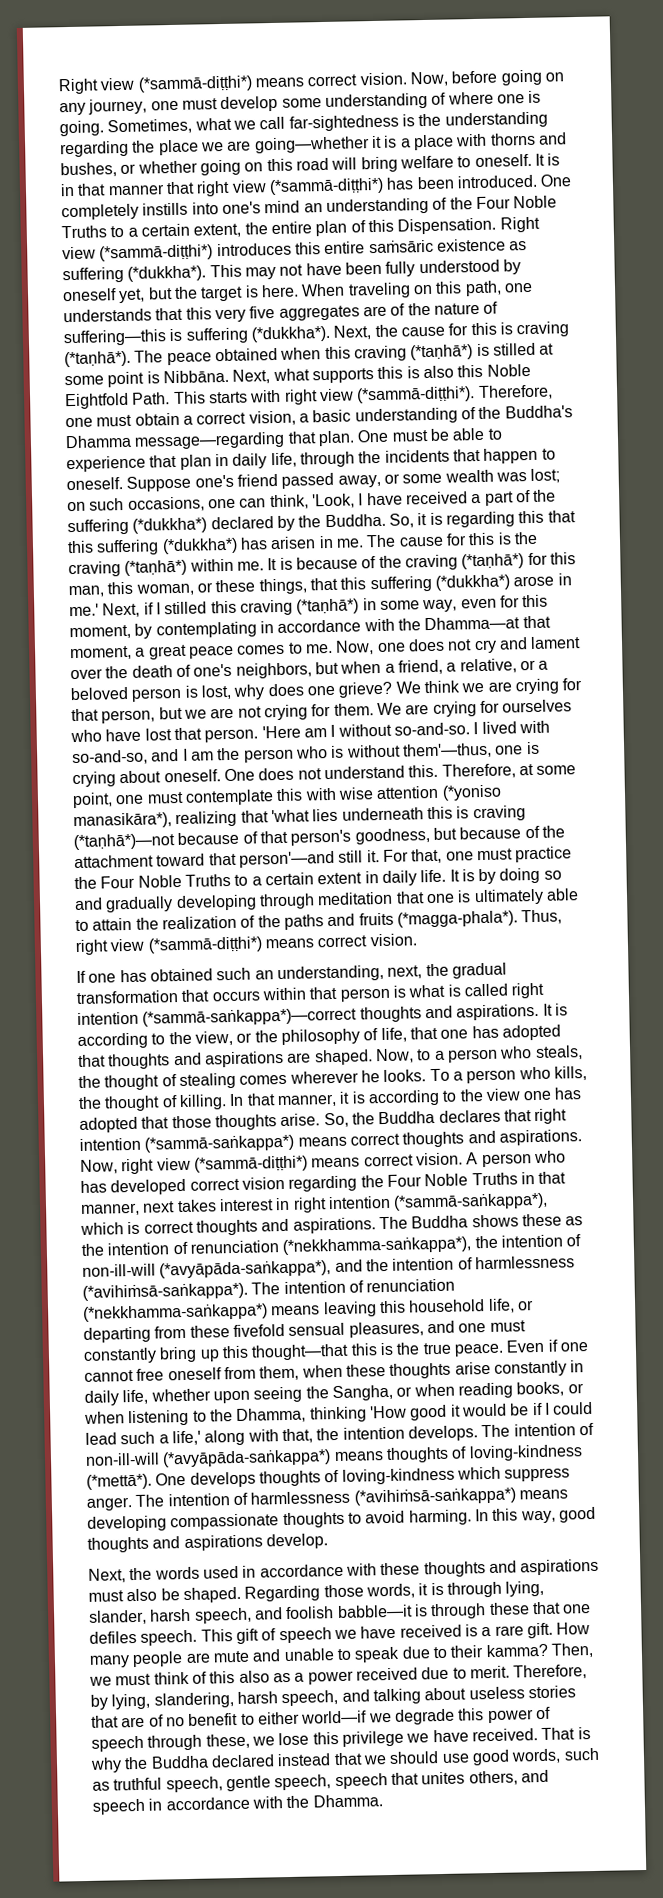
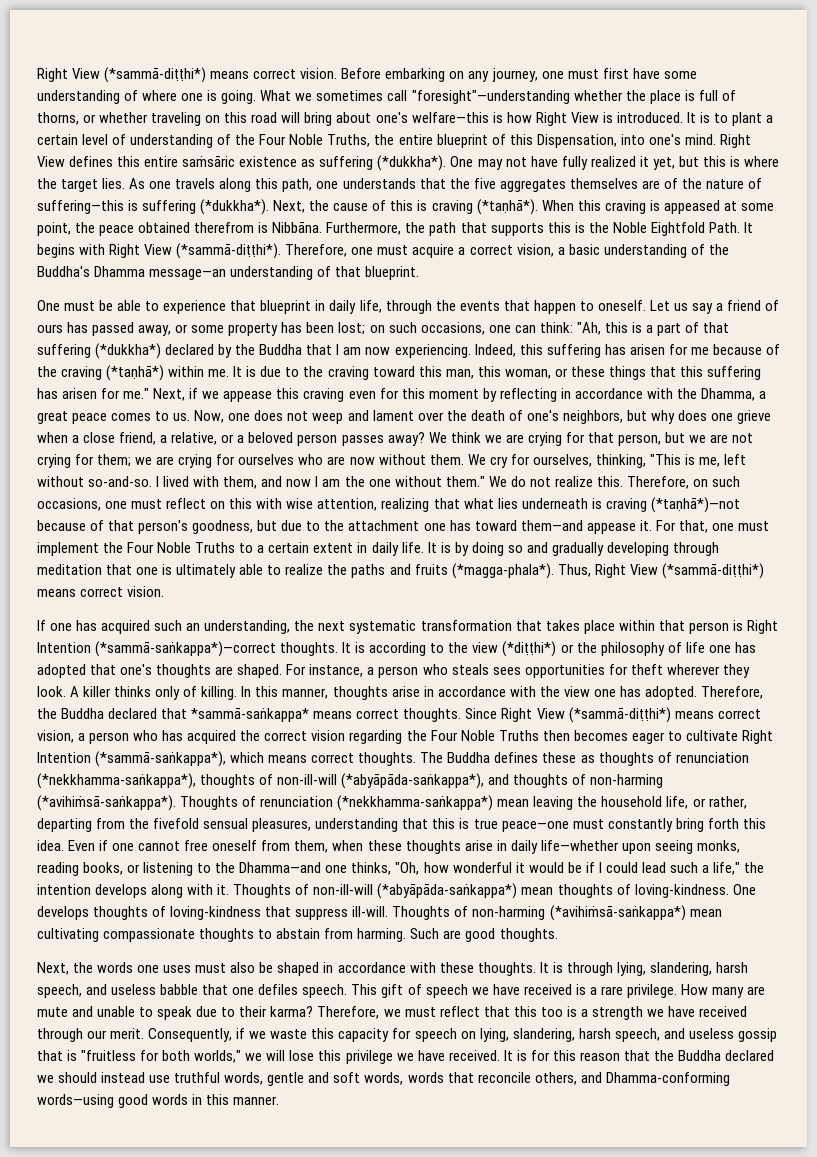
[58,69,542,95] Right view (*sammā-diṭṭhi*) means correct vision. Now, before going -> [37,67,446,83] Right View (*sammā-diṭṭhi*) means correct vision. Before embarking
[220,95,279,113] develop -> [602,68,660,79] first have
[107,111,548,135] [60,132,567,158] [60,162,117,178] Sometimes, what we call far-sightedness is the understanding regarding the place we are going—whether it is a place with thorns and bushes, -> [260,90,736,104] [37,112,79,125] What we sometimes call "foresight"—understanding whether the place is full of thorns,
[199,159,241,176] going -> [151,112,202,126] traveling
[399,153,561,169] [60,174,573,197] [61,200,323,221] welfare to oneself. It is in that manner that right view (*sammā-diṭṭhi*) has been introduced. One completely instills into one's mind an -> [336,112,774,126] [37,134,127,145] about one's welfare—this is how Right View is introduced. It is to plant a certain level of
[61,223,242,239] Truths to a certain extent, -> [327,134,371,147] Truths,
[315,216,540,237] [62,242,292,262] plan of this Dispensation. Right view (*sammā-diṭṭhi*) introduces -> [436,134,751,148] [37,156,114,167] blueprint of this Dispensation, into one's mind. Right View defines
[209,264,242,278] This -> [450,156,474,167] One
[344,259,521,277] [62,282,433,304] been fully understood by oneself yet, but the target is here. When traveling on -> [561,156,779,170] [37,178,252,192] fully realized it yet, but this is where the target lies. As one travels along
[185,307,246,323] this very -> [449,178,470,189] the
(360, 313) none -> [569,178,638,189] themselves
[448,323,469,336] for -> [372,200,387,211] of
[134,342,555,366] [64,368,310,388] The peace obtained when this craving (*taṇhā*) is stilled at some point is Nibbāna. Next, what -> [541,200,774,214] [37,222,487,236] When this craving is appeased at some point, the peace obtained therefrom is Nibbāna. Furthermore, the path that
[422,364,484,379] also this -> [588,222,609,233] the
[172,388,354,405] This starts with right view -> [743,222,753,233] [37,244,173,258] It begins with Right View
[134,412,180,426] obtain -> [412,244,455,258] acquire
[134,430,355,450] message—regarding that plan. -> [149,266,420,280] message—an understanding of that blueprint. //
[179,454,212,470] plan -> [260,300,312,314] blueprint
[384,449,450,463] incidents -> [459,301,500,311] events
[126,473,278,492] Suppose one's friend -> [649,300,780,314] [37,322,89,333] Let us say a friend of ours has
[444,469,527,483] wealth was -> [228,322,335,336] property has been
[269,491,468,510] think, 'Look, I have received -> [539,322,642,335] think: "Ah, this is
[532,489,557,502] the -> [703,322,730,333] that
[324,510,576,528] [67,532,512,556] Buddha. So, it is regarding this that this suffering (*dukkha*) has arisen in me. The cause for this is -> [259,344,780,358] Buddha that I am now experiencing. Indeed, this suffering has arisen for me because of
[295,552,548,571] because of the craving (*taṇhā*) for -> [260,366,415,380] due to the craving toward
[258,573,572,595] [69,594,549,618] [69,615,551,640] [69,645,132,661] things, that this suffering (*dukkha*) arose in me.' Next, if I stilled this craving (*taṇhā*) in some way, even for this moment, by contemplating in accordance with the Dhamma—at that moment, -> [608,366,762,380] [37,388,755,402] things that this suffering has arisen for me." Next, if we appease this craving even for this moment by reflecting in accordance with the Dhamma,
[304,643,333,654] me. -> [173,413,191,421] us.
[473,639,497,654] cry -> [312,413,344,424] weep
(339, 668) none -> [650,410,772,424] why does one grieve
(395, 668) none -> [83,432,116,443] close
[184,681,394,700] is lost, why does one grieve? -> [341,432,425,446] passes away?
[333,702,402,716] them. We -> [97,454,153,467] them; we
[105,724,336,743] have lost that person. 'Here am I -> [327,454,747,468] are now without them. We cry for ourselves, thinking, "This is me, left
[72,741,540,766] [72,763,577,788] [72,784,502,809] [73,812,172,830] so-and-so, and I am the person who is without them'—thus, one is crying about oneself. One does not understand this. Therefore, at some point, one must contemplate this with wise attention (*yoniso manasikāra*), -> [223,476,741,489] [37,498,378,511] them, and now I am the one without them." We do not realize this. Therefore, on such occasions, one must reflect on this with wise attention,
[270,809,310,823] 'what -> [463,498,494,509] what
[426,806,453,820] this -> (588, 503) none
[459,825,565,840] [74,850,364,869] because of the attachment toward that person'—and still -> [281,520,636,534] due to the attachment one has toward them—and appease
[515,846,573,863] practice -> [37,542,99,556] implement
[92,915,256,931] attain the realization of -> [285,564,324,575] realize
[75,938,145,956] right view -> [594,564,658,578] Right View
[149,968,213,982] obtained -> [101,620,151,634] acquired
[387,962,507,979] [76,982,546,1005] [77,1003,540,1027] next, the gradual transformation that occurs within that person is what is called right intention (*sammā-saṅkappa*)—correct thoughts and aspirations. -> [294,620,778,634] [37,641,339,657] the next systematic transformation that takes place within that person is Right Intention (*sammā-saṅkappa*)—correct thoughts.
[194,1030,233,1046] view, -> [472,641,557,657] view (*diṭṭhi*)
[380,1024,561,1043] [78,1045,583,1070] [78,1065,587,1091] [78,1087,583,1112] [79,1108,568,1134] [79,1129,582,1153] [80,1152,479,1175] life, that one has adopted that thoughts and aspirations are shaped. Now, to a person who steals, the thought of stealing comes wherever he looks. To a person who kills, the thought of killing. In that manner, it is according to the view one has adopted that those thoughts arise. So, the Buddha declares that right intention (*sammā-saṅkappa*) means correct thoughts and aspirations. Now, right view (*sammā-diṭṭhi*) means correct vision. A -> [685,642,756,653] [37,664,750,678] [37,686,763,700] [37,707,761,723] [37,730,86,743] life one has adopted that one's thoughts are shaped. For instance, a person who steals sees opportunities for theft wherever they look. A killer thinks only of killing. In this manner, thoughts arise in accordance with the view one has adopted. Therefore, the Buddha declared that *sammā-saṅkappa* means correct thoughts. Since Right View (*sammā-diṭṭhi*) means correct vision, a
[110,1178,187,1196] developed -> [187,730,261,744] acquired the
[520,1171,567,1185] [80,1192,549,1216] [80,1217,376,1236] in that manner, next takes interest in right intention (*sammā-saṅkappa*), which is correct thoughts and aspirations. -> [542,730,773,744] [37,751,417,767] then becomes eager to cultivate Right Intention (*sammā-saṅkappa*), which means correct thoughts.
[471,1214,519,1228] shows -> [494,752,539,763] defines
[81,1242,170,1256] the intention -> [598,752,654,766] thoughts
[474,1234,582,1249] [82,1255,575,1279] [82,1278,456,1301] [83,1300,406,1322] the intention of non-ill-will (*avyāpāda-saṅkappa*), and the intention of harmlessness (*avihiṁsā-saṅkappa*). The intention of renunciation (*nekkhamma-saṅkappa*) means leaving this -> [200,773,664,789] [37,795,598,811] thoughts of non-ill-will (*abyāpāda-saṅkappa*), and thoughts of non-harming (*avihiṁsā-saṅkappa*). Thoughts of renunciation (*nekkhamma-saṅkappa*) mean leaving the
(534, 1305) none -> [708,796,747,809] rather,
[189,1325,230,1338] these -> [129,818,150,829] the
[426,1320,526,1334] [83,1342,504,1364] and one must constantly bring up this thought—that this is the true peace. -> [315,818,766,832] [37,840,64,851] understanding that this is true peace—one must constantly bring forth this idea.
[493,1360,585,1377] [84,1383,455,1406] constantly in daily life, whether upon seeing the Sangha, or when -> [496,840,740,854] in daily life—whether upon seeing monks,
[84,1411,125,1424] when -> (141, 868) none
[236,1404,448,1423] Dhamma, thinking 'How good -> [239,862,512,875] Dhamma—and one thinks, "Oh, how wonderful
[171,1422,594,1446] [85,1444,583,1468] [86,1473,152,1490] life,' along with that, the intention develops. The intention of non-ill-will (*avyāpāda-saṅkappa*) means thoughts of loving-kindness (*mettā*). -> [713,862,765,875] [37,883,729,899] life," the intention develops along with it. Thoughts of non-ill-will (*abyāpāda-saṅkappa*) mean thoughts of loving-kindness.
[456,1466,571,1482] [86,1487,568,1511] [87,1506,596,1532] [87,1533,328,1553] [88,1558,600,1583] [88,1583,429,1604] which suppress anger. The intention of harmlessness (*avihiṁsā-saṅkappa*) means developing compassionate thoughts to avoid harming. In this way, good thoughts and aspirations develop. // Next, the words used in accordance with these thoughts and aspirations must also be shaped. Regarding those words, it -> [265,905,722,921] [37,928,558,942] [37,962,549,976] that suppress ill-will. Thoughts of non-harming (*avihiṁsā-saṅkappa*) mean cultivating compassionate thoughts to abstain from harming. Such are good thoughts. // Next, the words one uses must also be shaped in accordance with these thoughts. It
[89,1602,530,1625] slander, harsh speech, and foolish babble—it is through these -> [649,962,748,976] [37,984,199,998] slandering, harsh speech, and useless babble
[526,1622,553,1639] gift. -> [626,984,677,998] privilege.
[132,1651,184,1668] people -> (744, 992) none
[485,1642,594,1658] [89,1664,588,1686] [90,1685,576,1710] [91,1706,551,1728] [91,1733,275,1752] kamma? Then, we must think of this also as a power received due to merit. Therefore, by lying, slandering, harsh speech, and talking about useless stories that are of no benefit to either world—if we degrade this power of speech through these, we -> [270,1006,748,1020] [37,1028,777,1042] [37,1050,286,1063] karma? Therefore, we must reflect that this too is a strength we have received through our merit. Consequently, if we waste this capacity for speech on lying, slandering, harsh speech, and useless gossip that is "fruitless for both worlds," we will
[541,1727,591,1741] [90,1747,600,1773] [92,1769,549,1793] [92,1794,383,1815] That is why the Buddha declared instead that we should use good words, such as truthful speech, gentle speech, speech that unites others, and speech in accordance with the Dhamma. -> [503,1050,775,1061] [37,1072,730,1086] [37,1094,280,1108] It is for this reason that the Buddha declared we should instead use truthful words, gentle and soft words, words that reconcile others, and Dhamma-conforming words—using good words in this manner.

